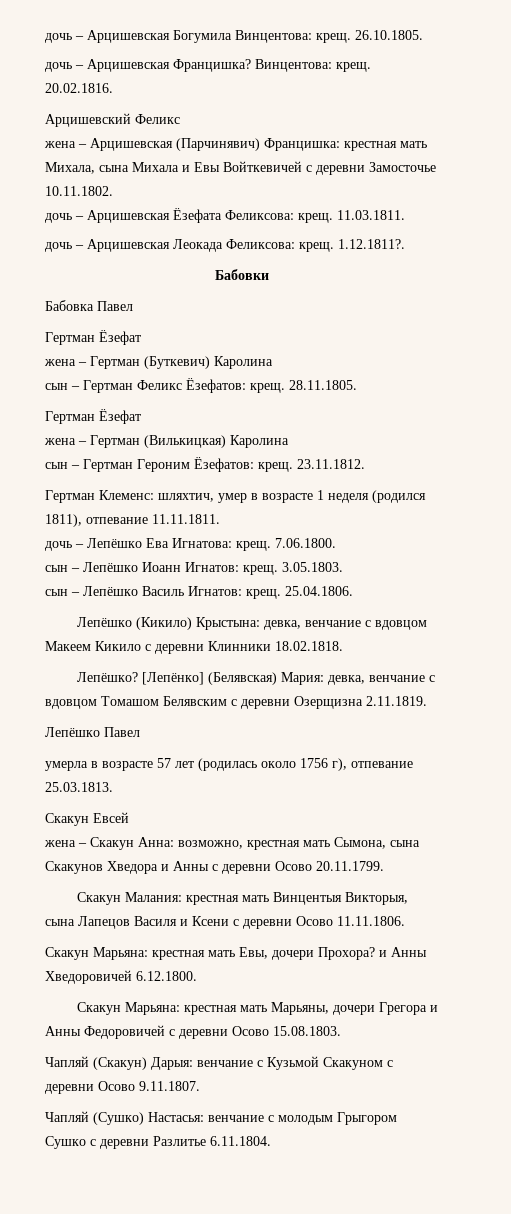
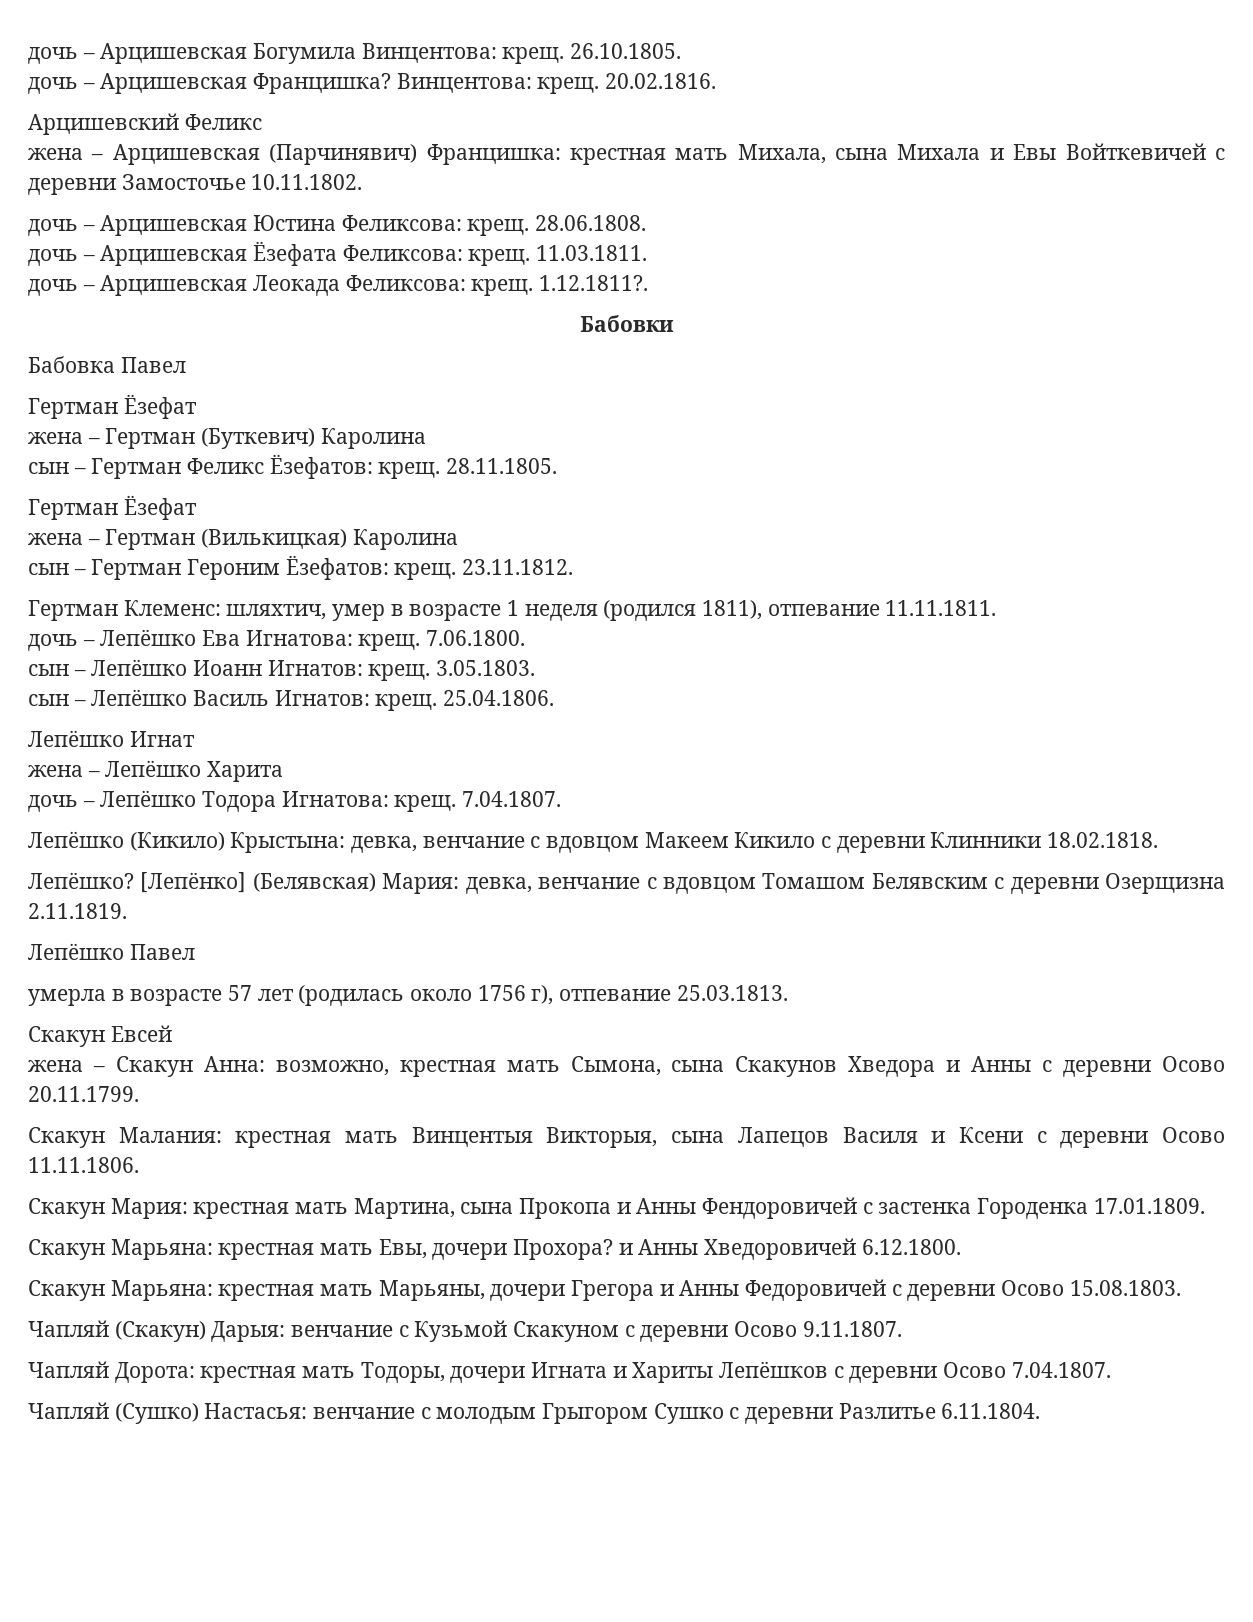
(113, 191) none -> [28,215,647,236] // дочь – Арцишевская Юстина Феликсова: крещ. 28.06.1808.
(353, 591) none -> [28,730,195,747] [28,760,284,782] [28,790,562,812] // Лепёшко Игнат // жена – Лепёшко Харита // дочь – Лепёшко Тодора Игнатова: крещ. 7.04.1807.
(405, 921) none -> [28,1197,1205,1219] // Скакун Мария: крестная мать Мартина, сына Прокопа и Анны Фендоровичей с застенка Городенка 17.01.1809.
(200, 1086) none -> [28,1361,1111,1383] // Чапляй Дорота: крестная мать Тодоры, дочери Игната и Хариты Лепёшков с деревни Осово 7.04.1807.

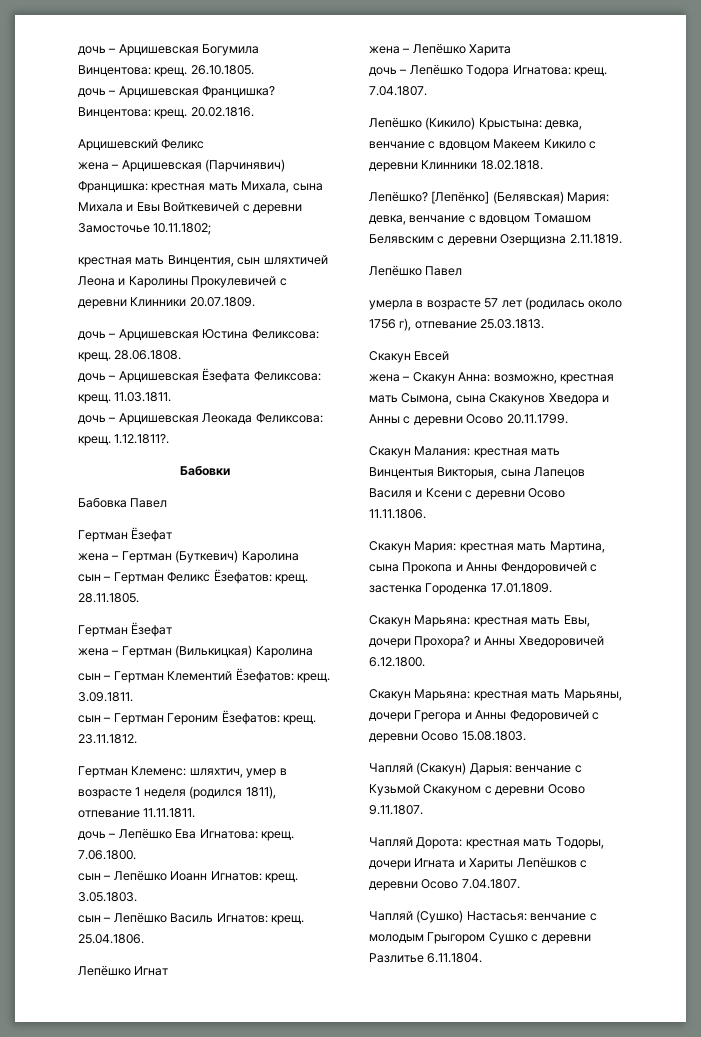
[251,174,363,190] 10.11.1802. -> [153,223,212,235] [78,255,328,267] [78,276,287,288] [78,297,255,309] 10.11.1802; // крестная мать Винцентия, сын шляхтичей Леона и Каролины Прокулевичей с деревни Клинники 20.07.1809.
(458, 539) none -> [78,668,330,683] [78,692,133,702] // сын – Гертман Клементий Ёзефатов: крещ. 3.09.1811.

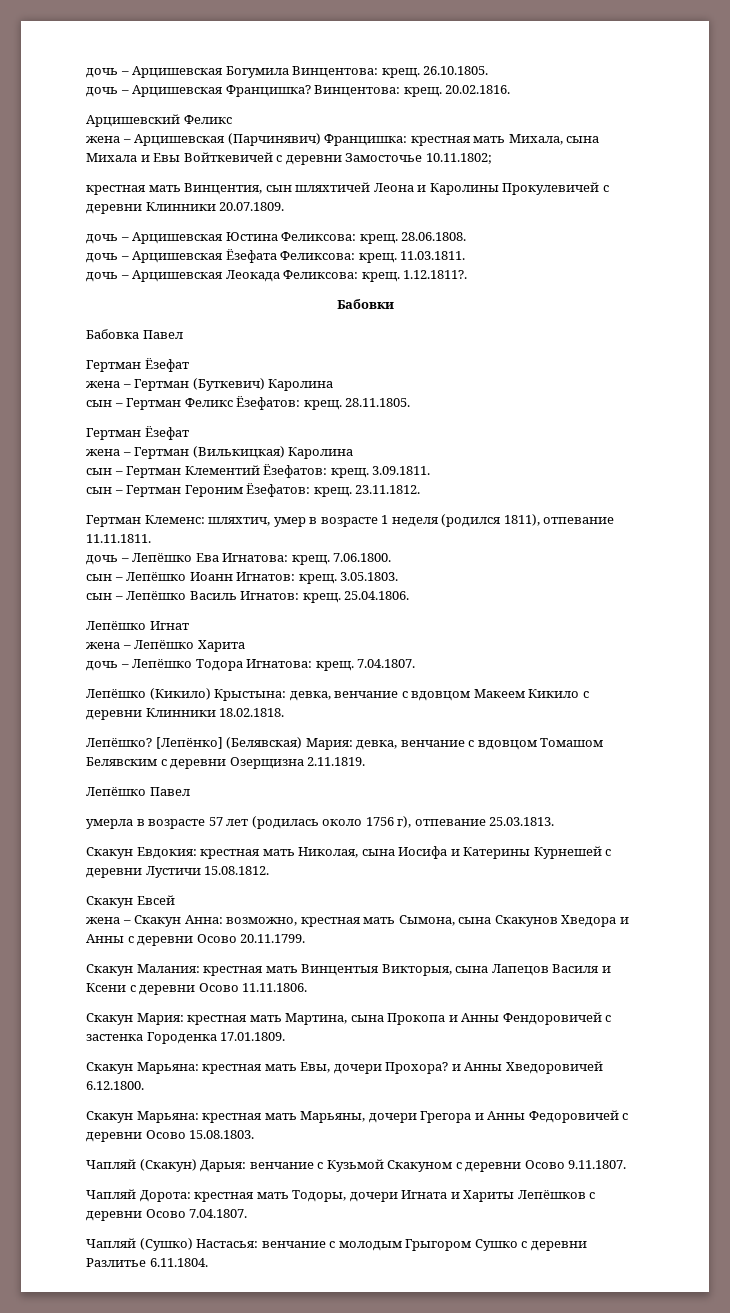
(545, 324) none -> [86,846,612,859] [86,866,270,878] // Скакун Евдокия: крестная мать Николая, сына Иосифа и Катерины Курнешей с деревни Лустичи 15.08.1812.

